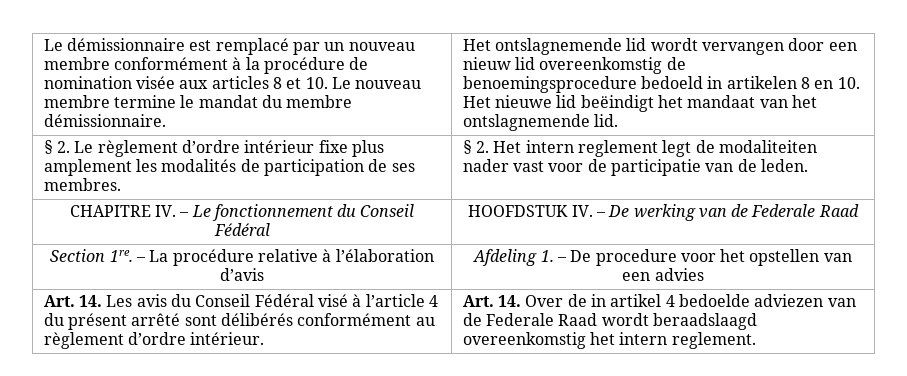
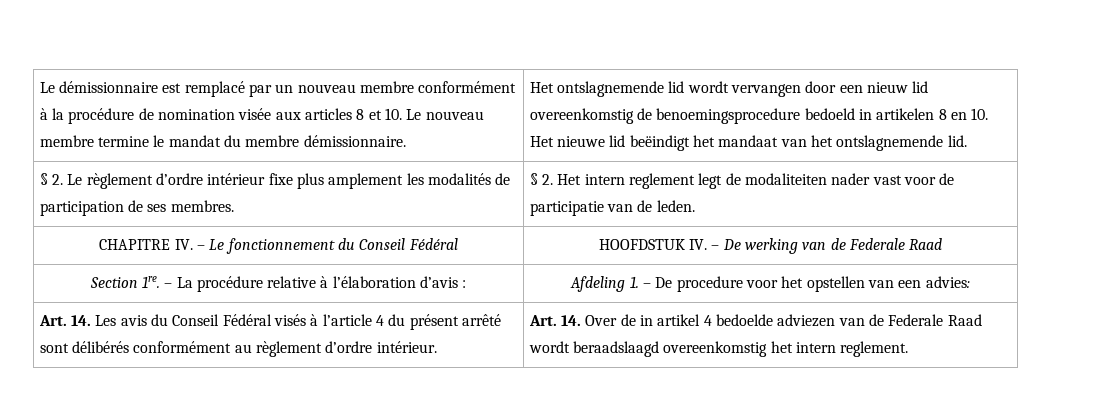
(264, 274) none -> [462,280,467,288] :
[654,268,704,281] advies -> [925,276,970,288] advies:
[318,294,349,307] visé -> [274,314,307,326] visés

